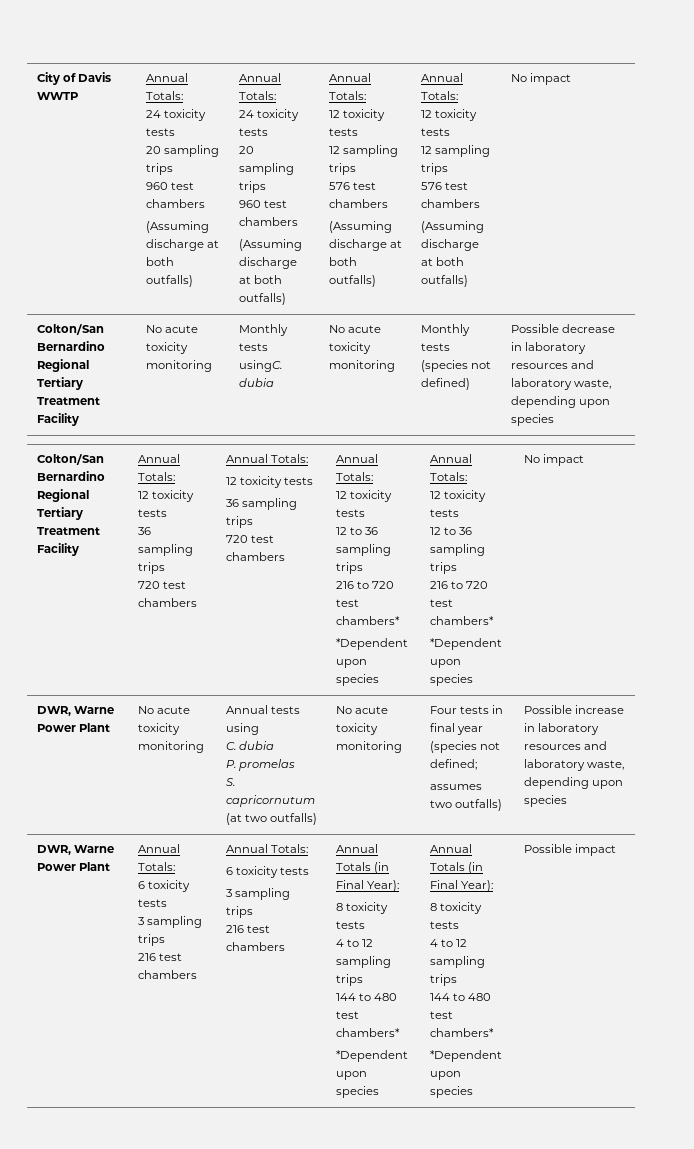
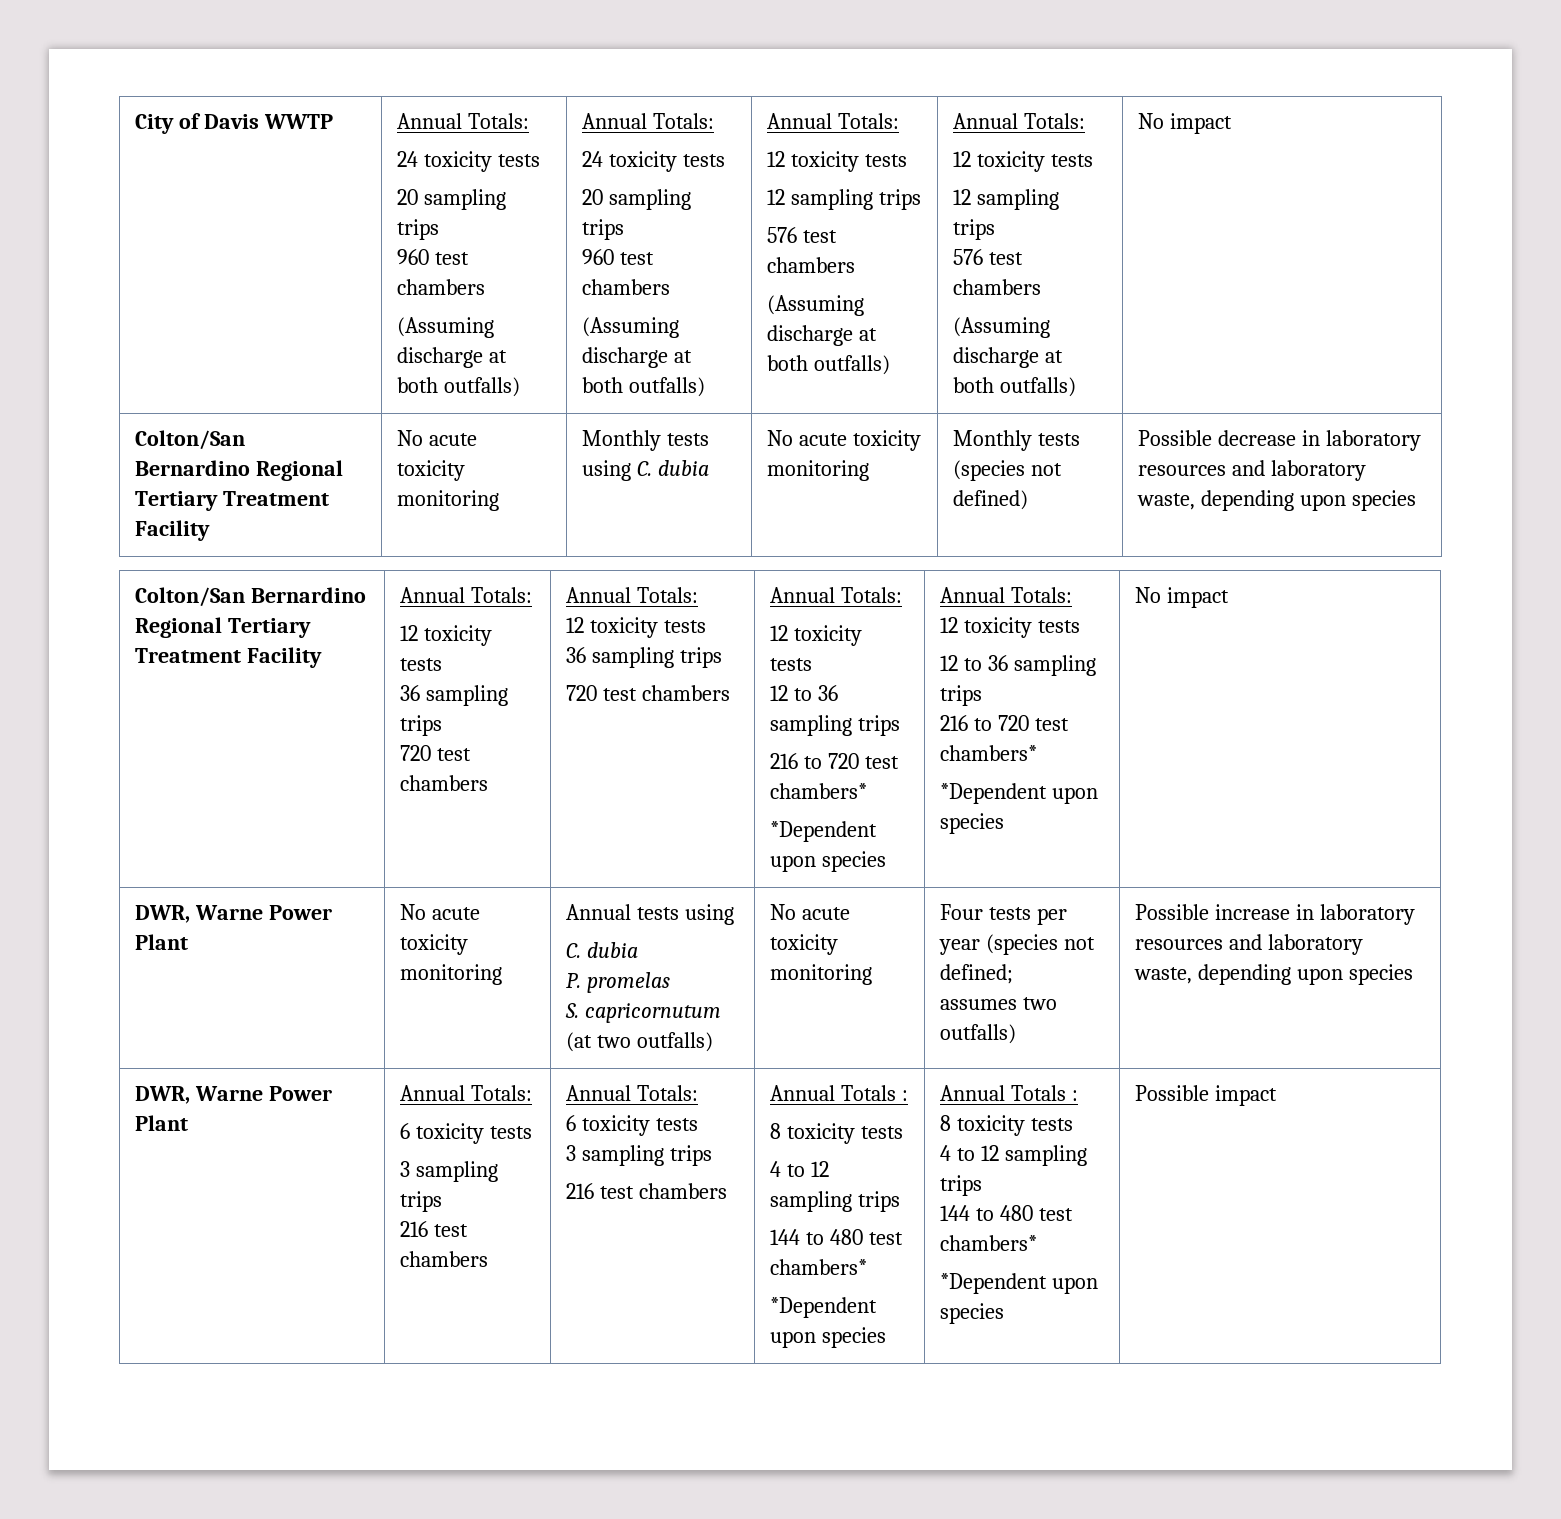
[238,360,282,372] usingC. -> [582,460,653,481] using C.
[492,705,504,714] [429,723,455,732] in final -> [1037,908,1068,925] per
[373,862,389,874] [335,880,399,892] (in Final Year): -> [902,1090,909,1101] :
[467,862,483,874] [429,880,493,892] (in Final Year): -> [1072,1090,1079,1101] :

